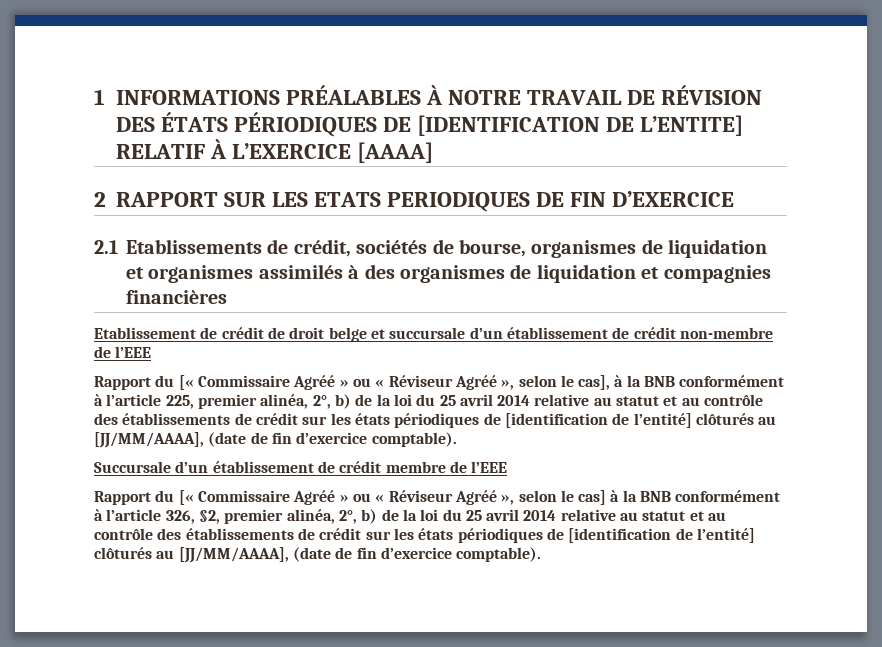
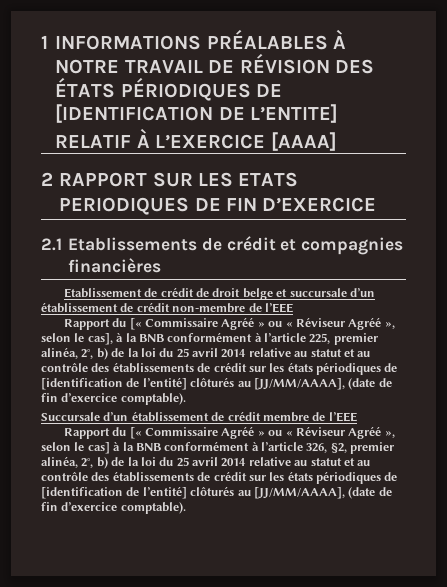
[293,239,768,258] [126,264,636,283] crédit, sociétés de bourse, organismes de liquidation et organismes assimilés à des organismes de liquidation -> [226,236,276,251] crédit

